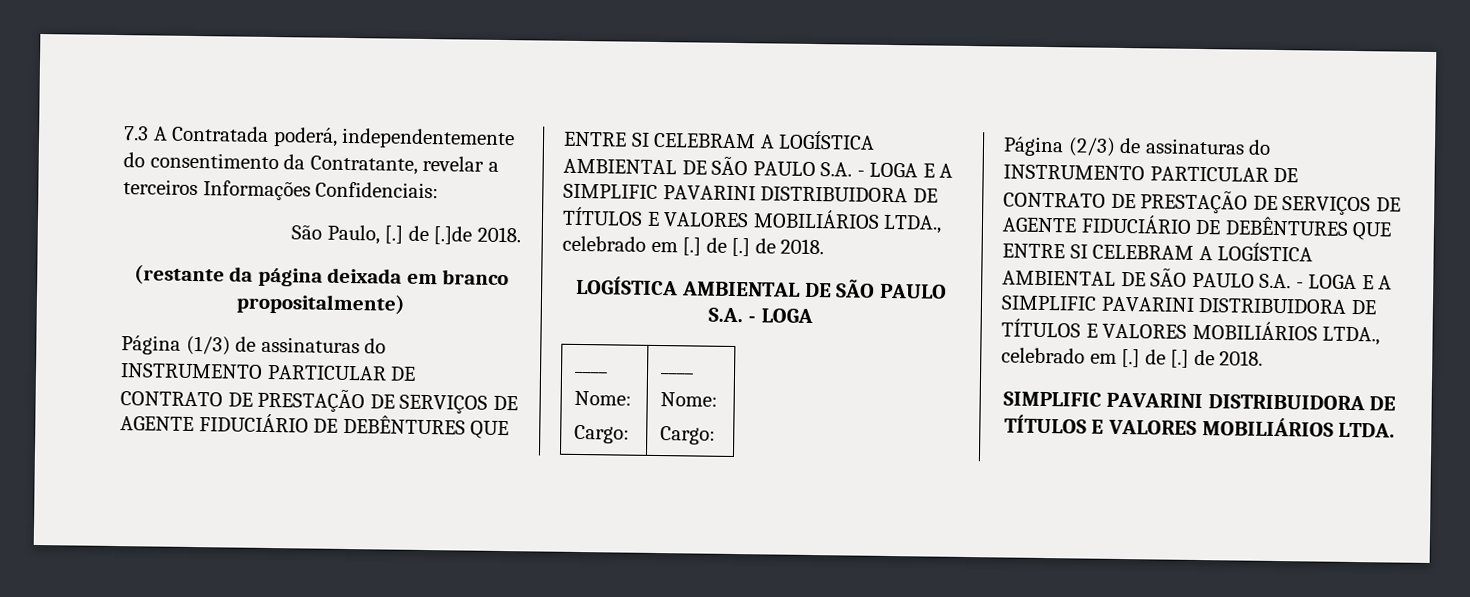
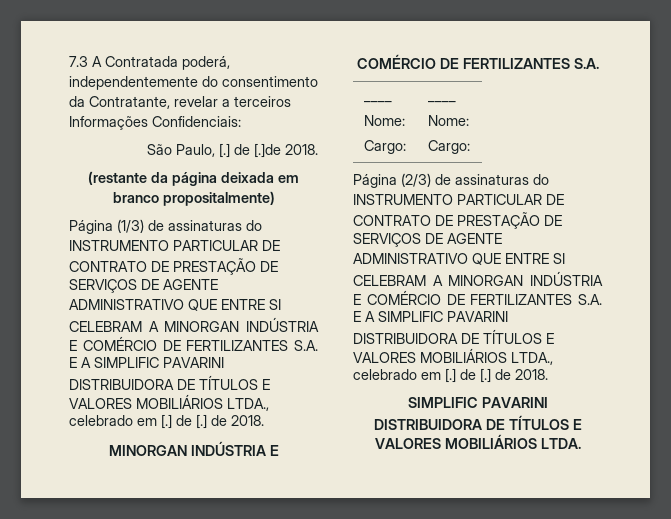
[198,413,510,440] [563,130,876,150] [563,155,919,178] FIDUCIÁRIO DE DEBÊNTURES QUE ENTRE SI CELEBRAM A LOGÍSTICA AMBIENTAL DE SÃO PAULO S.A. - LOGA -> [69,299,281,311] [69,317,319,332] [69,336,318,351] ADMINISTRATIVO QUE ENTRE SI CELEBRAM A MINORGAN INDÚSTRIA E COMÉRCIO DE FERTILIZANTES S.A.
[576,275,947,299] [708,307,813,324] LOGÍSTICA AMBIENTAL DE SÃO PAULO S.A. - LOGA -> [108,441,279,456] [356,54,599,69] MINORGAN INDÚSTRIA E COMÉRCIO DE FERTILIZANTES S.A.
[1080,214,1393,241] [1002,242,1314,262] [1002,267,1358,290] FIDUCIÁRIO DE DEBÊNTURES QUE ENTRE SI CELEBRAM A LOGÍSTICA AMBIENTAL DE SÃO PAULO S.A. - LOGA -> [353,253,565,265] [353,271,603,286] [353,290,602,305] ADMINISTRATIVO QUE ENTRE SI CELEBRAM A MINORGAN INDÚSTRIA E COMÉRCIO DE FERTILIZANTES S.A.

